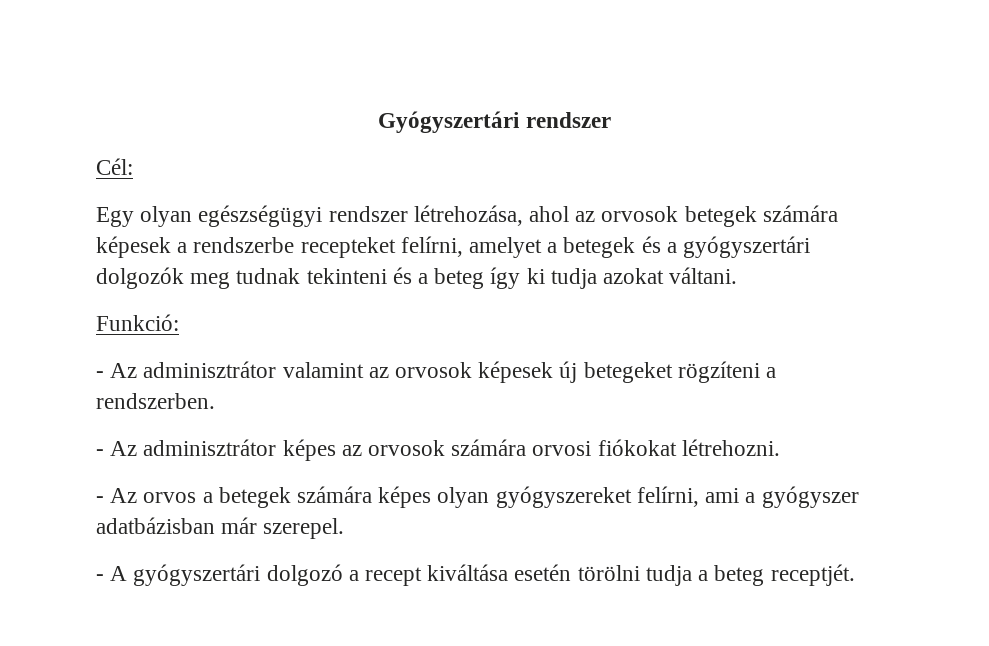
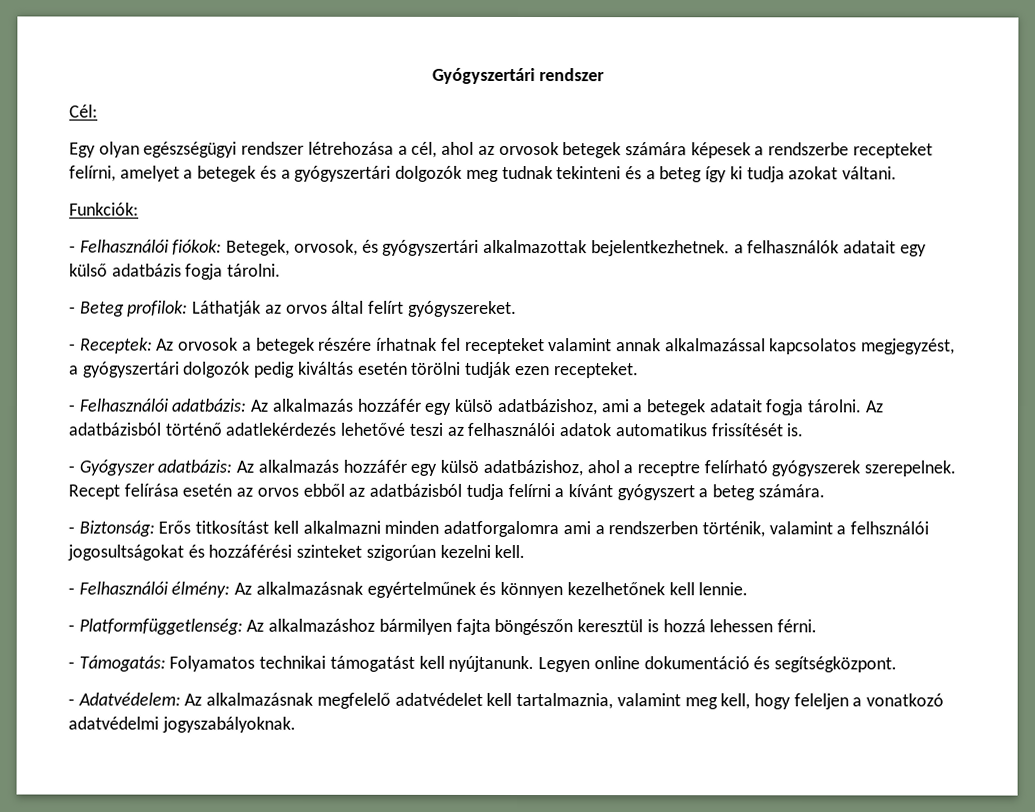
[413,205,523,226] létrehozása, -> [307,141,438,158] létrehozása a cél,
[96,314,179,331] [96,361,777,383] [96,393,215,409] [96,439,780,461] [96,486,859,508] [96,517,345,539] [96,564,855,586] Funkció: // - Az adminisztrátor valamint az orvosok képesek új betegeket rögzíteni a rendszerben. // - Az adminisztrátor képes az orvosok számára orvosi fiókokat létrehozni. // - Az orvos a betegek számára képes olyan gyógyszereket felírni, ami a gyógyszer adatbázisban már szerepel. // - A gyógyszertári dolgozó a recept kiváltása esetén törölni tudja a beteg receptjét. -> [69,202,139,216] [69,239,927,257] [69,263,282,280] [69,300,517,317] [69,337,956,355] [69,361,639,379] [68,398,884,416] [68,422,804,437] [68,459,957,477] [68,483,825,501] [68,520,930,538] [67,544,526,561] [68,581,749,599] [68,618,817,636] [68,655,897,673] [68,692,945,710] [68,716,296,733] Funkciók: // - Felhasználói fiókok: Betegek, orvosok, és gyógyszertári alkalmazottak bejelentkezhetnek. a felhasználók adatait egy külső adatbázis fogja tárolni. // - Beteg profilok: Láthatják az orvos által felírt gyógyszereket. // - Receptek: Az orvosok a betegek részére írhatnak fel recepteket valamint annak alkalmazással kapcsolatos megjegyzést, a gyógyszertári dolgozók pedig kiváltás esetén törölni tudják ezen recepteket. // - Felhasználói adatbázis: Az alkalmazás hozzáfér egy külsö adatbázishoz, ami a betegek adatait fogja tárolni. Az adatbázisból történő adatlekérdezés lehetővé teszi az felhasználói adatok automatikus frissítését is. // - Gyógyszer adatbázis: Az alkalmazás hozzáfér egy külsö adatbázishoz, ahol a receptre felírható gyógyszerek szerepelnek. Recept felírása esetén az orvos ebből az adatbázisból tudja felírni a kívánt gyógyszert a beteg számára. // - Biztonság: Erős titkosítást kell alkalmazni minden adatforgalomra ami a rendszerben történik, valamint a felhsználói jogosultságokat és hozzáférési szinteket szigorúan kezelni kell. // - Felhasználói élmény: Az alkalmazásnak egyértelműnek és könnyen kezelhetőnek kell lennie. // - Platformfüggetlenség: Az alkalmazáshoz bármilyen fajta böngészőn keresztül is hozzá lehessen férni. // - Támogatás: Folyamatos technikai támogatást kell nyújtanunk. Legyen online dokumentáció és segítségközpont. // - Adatvédelem: Az alkalmazásnak megfelelő adatvédelet kell tartalmaznia, valamint meg kell, hogy feleljen a vonatkozó adatvédelmi jogyszabályoknak.

